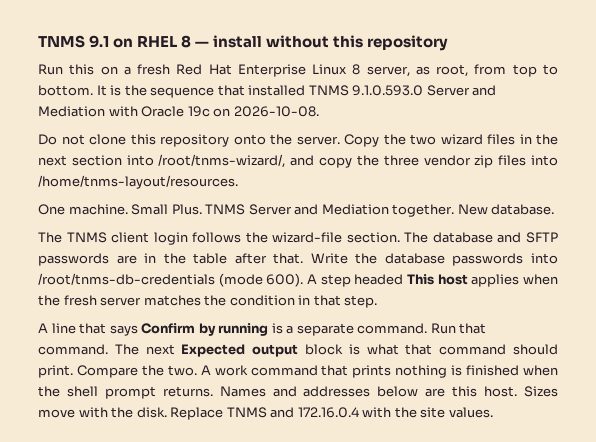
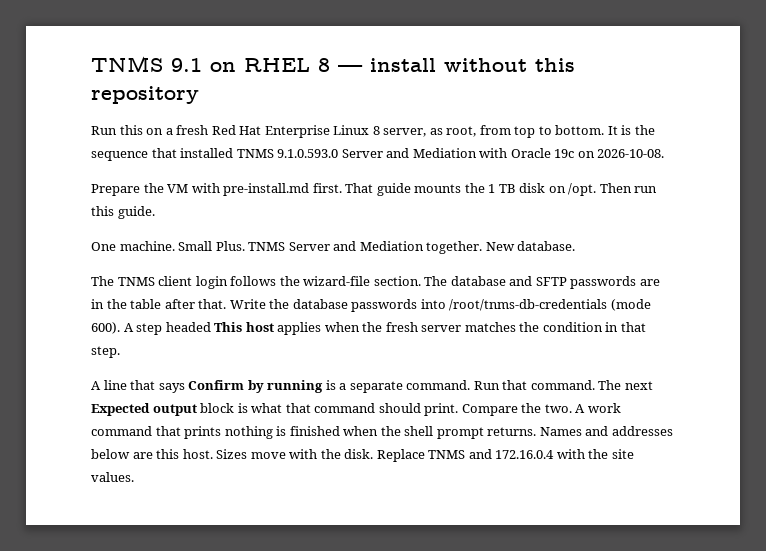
[38,134,558,147] [38,154,558,168] [38,175,238,189] Do not clone this repository onto the server. Copy the two wizard files in the next section into /root/tnms-wizard/, and copy the three vendor zip files into /home/tnms-layout/resources. -> [91,183,658,196] [91,206,155,219] Prepare the VM with pre-install.md first. That guide mounts the 1 TB disk on /opt. Then run this guide.

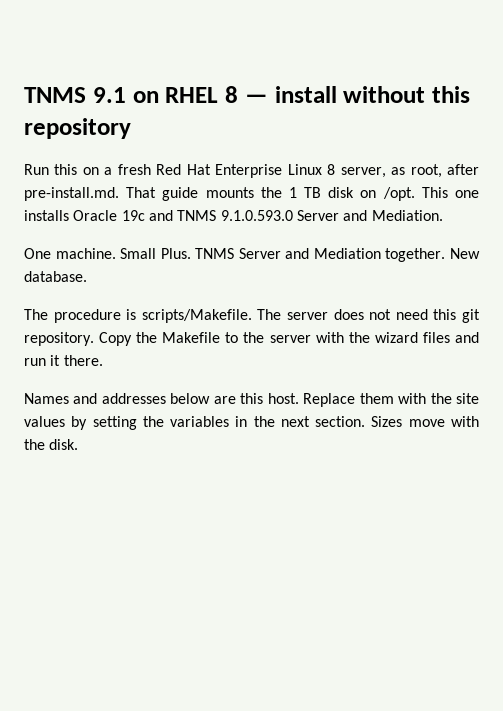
[479,125,655,138] [91,148,665,161] [91,183,342,196] from top to bottom. It is the sequence that installed TNMS 9.1.0.593.0 Server and Mediation with Oracle 19c on 2026-10-08. // Prepare the VM with pre-install.md first. -> [446,164,479,175] [24,187,119,201] after pre-install.md.
[599,183,658,193] [91,206,155,219] Then run this guide. -> [421,187,480,198] [24,210,443,221] This one installs Oracle 19c and TNMS 9.1.0.593.0 Server and Mediation.
[117,276,660,289] [91,299,651,312] [91,322,646,335] [91,346,120,358] [91,380,653,393] [91,403,621,416] [91,426,537,439] TNMS client login follows the wizard-file section. The database and SFTP passwords are in the table after that. Write the database passwords into /root/tnms-db-credentials (mode 600). A step headed This host applies when the fresh server matches the condition in that step. // A line that says Confirm by running is a separate command. Run that command. The next Expected output block is what that command should print. Compare the two. A work command that prints nothing is finished when the shell prompt returns. -> [53,309,481,323] [24,332,479,346] [24,355,103,366] procedure is scripts/Makefile. The server does not need this git repository. Copy the Makefile to the server with the wizard files and run it there. //
(213, 454) none -> [303,393,479,407] [24,416,366,430] Replace them with the site values by setting the variables in the next section.
[376,449,634,462] [91,472,134,482] Replace TNMS and 172.16.0.4 with the site values. -> (79, 444) none

